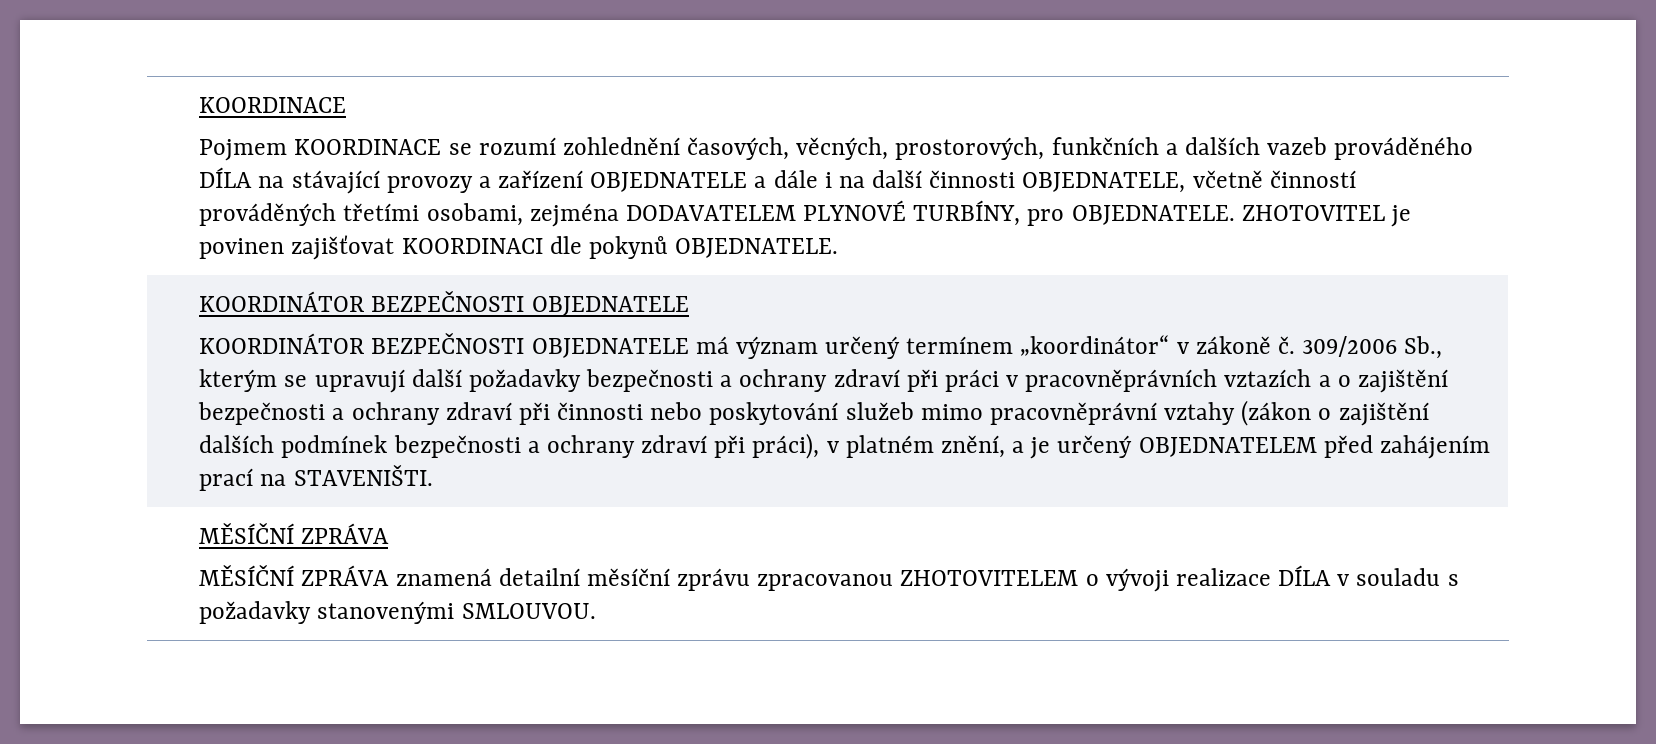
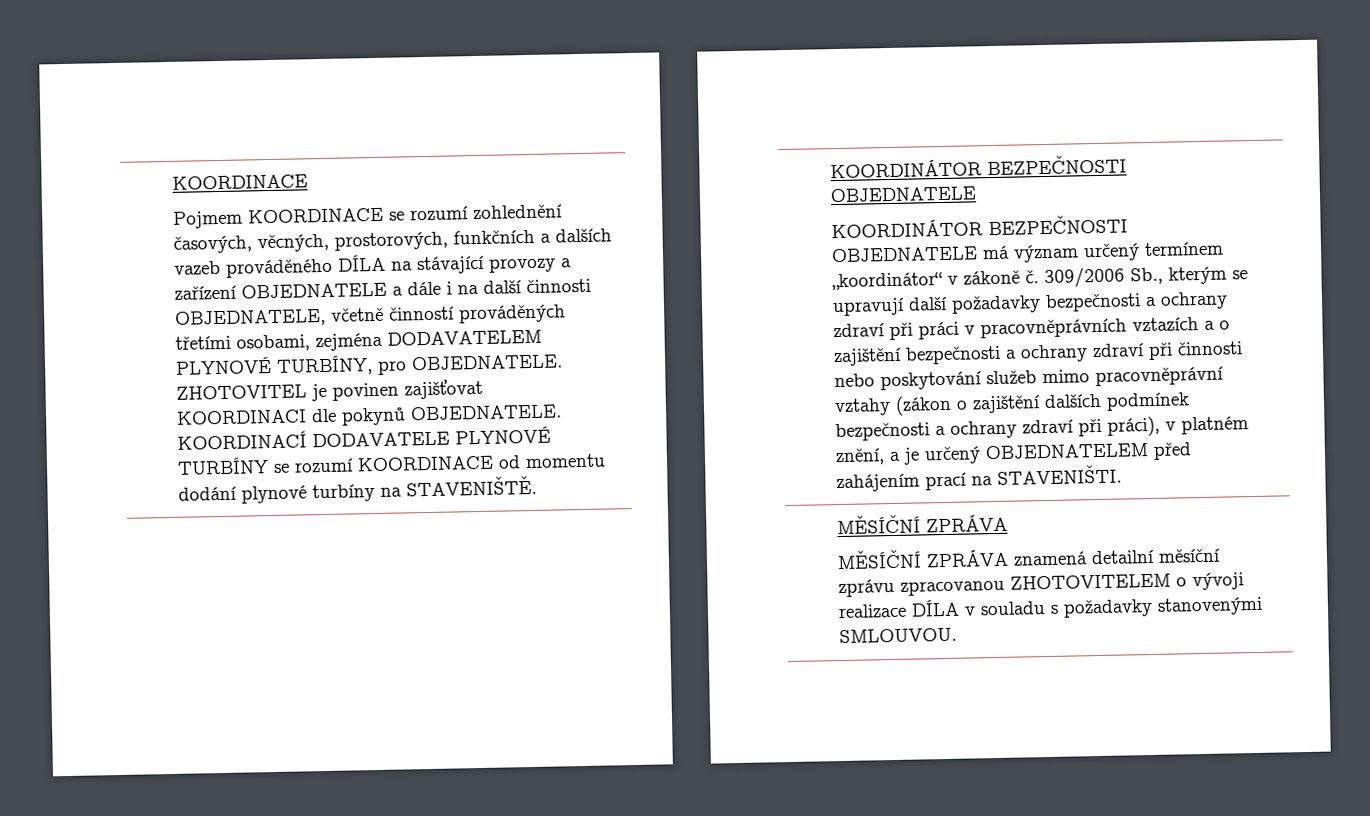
(839, 248) none -> [177,426,552,450] [177,453,607,475] [178,475,538,504] KOORDINACÍ DODAVATELE PLYNOVÉ TURBÍNY se rozumí KOORDINACE od momentu dodání plynové turbíny na STAVENIŠTĚ.

